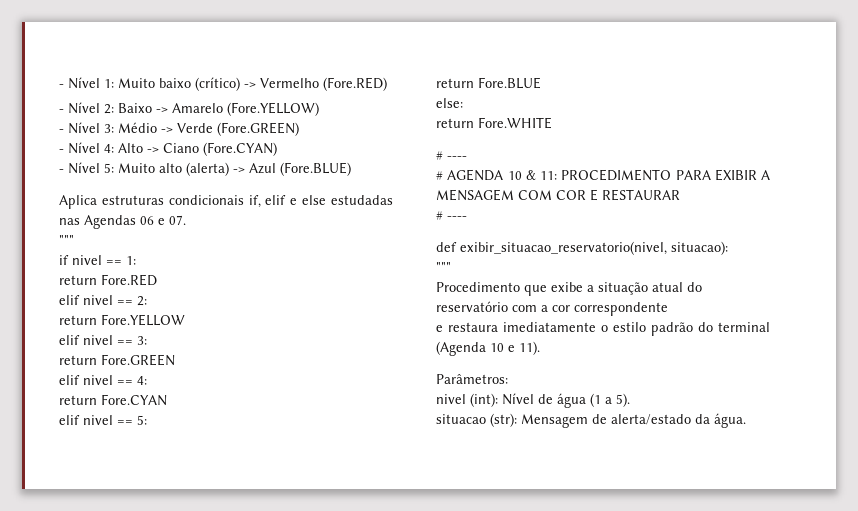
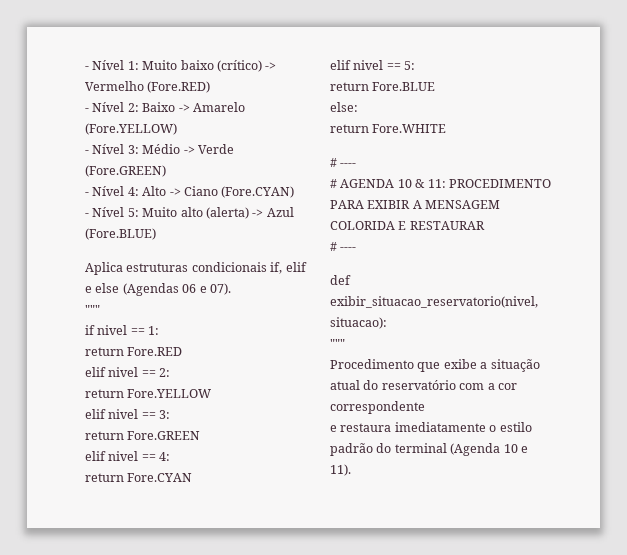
[331,195,393,205] [59,215,136,229] estudadas nas Agendas -> [122,283,179,296] (Agendas
[169,215,186,225] 07. -> [209,283,231,295] 07).
[518,190,586,200] COM COR -> [330,221,395,230] COLORIDA
[436,374,508,384] [436,393,630,408] [436,413,746,428] // Parâmetros: // nivel (int): Nível de água (1 a 5). // situacao (str): Mensagem de alerta/estado da água. -> (351, 470) none

